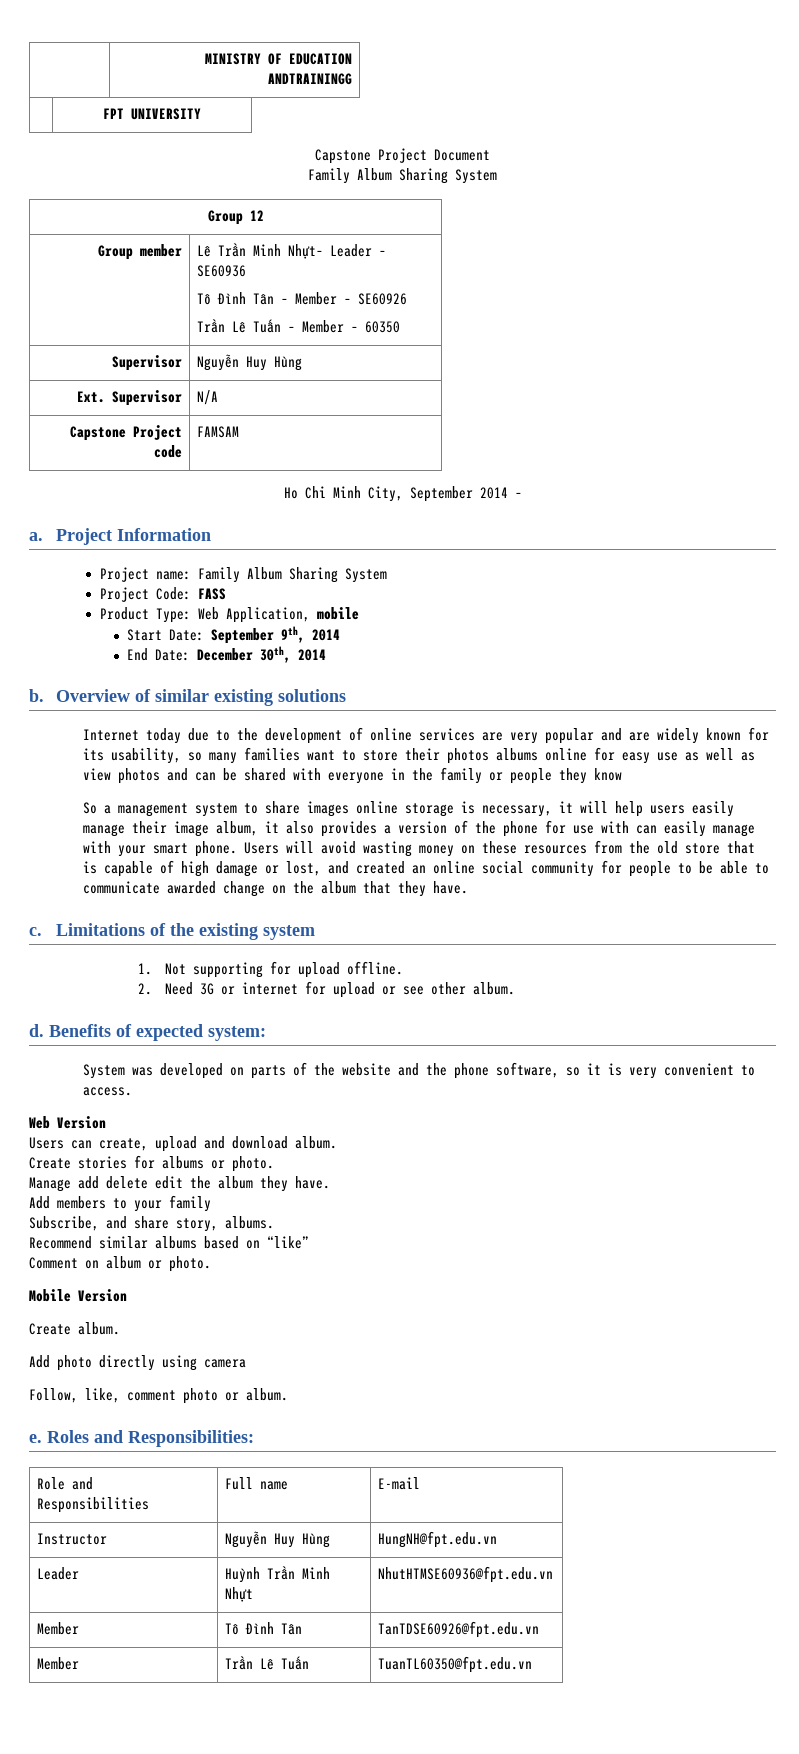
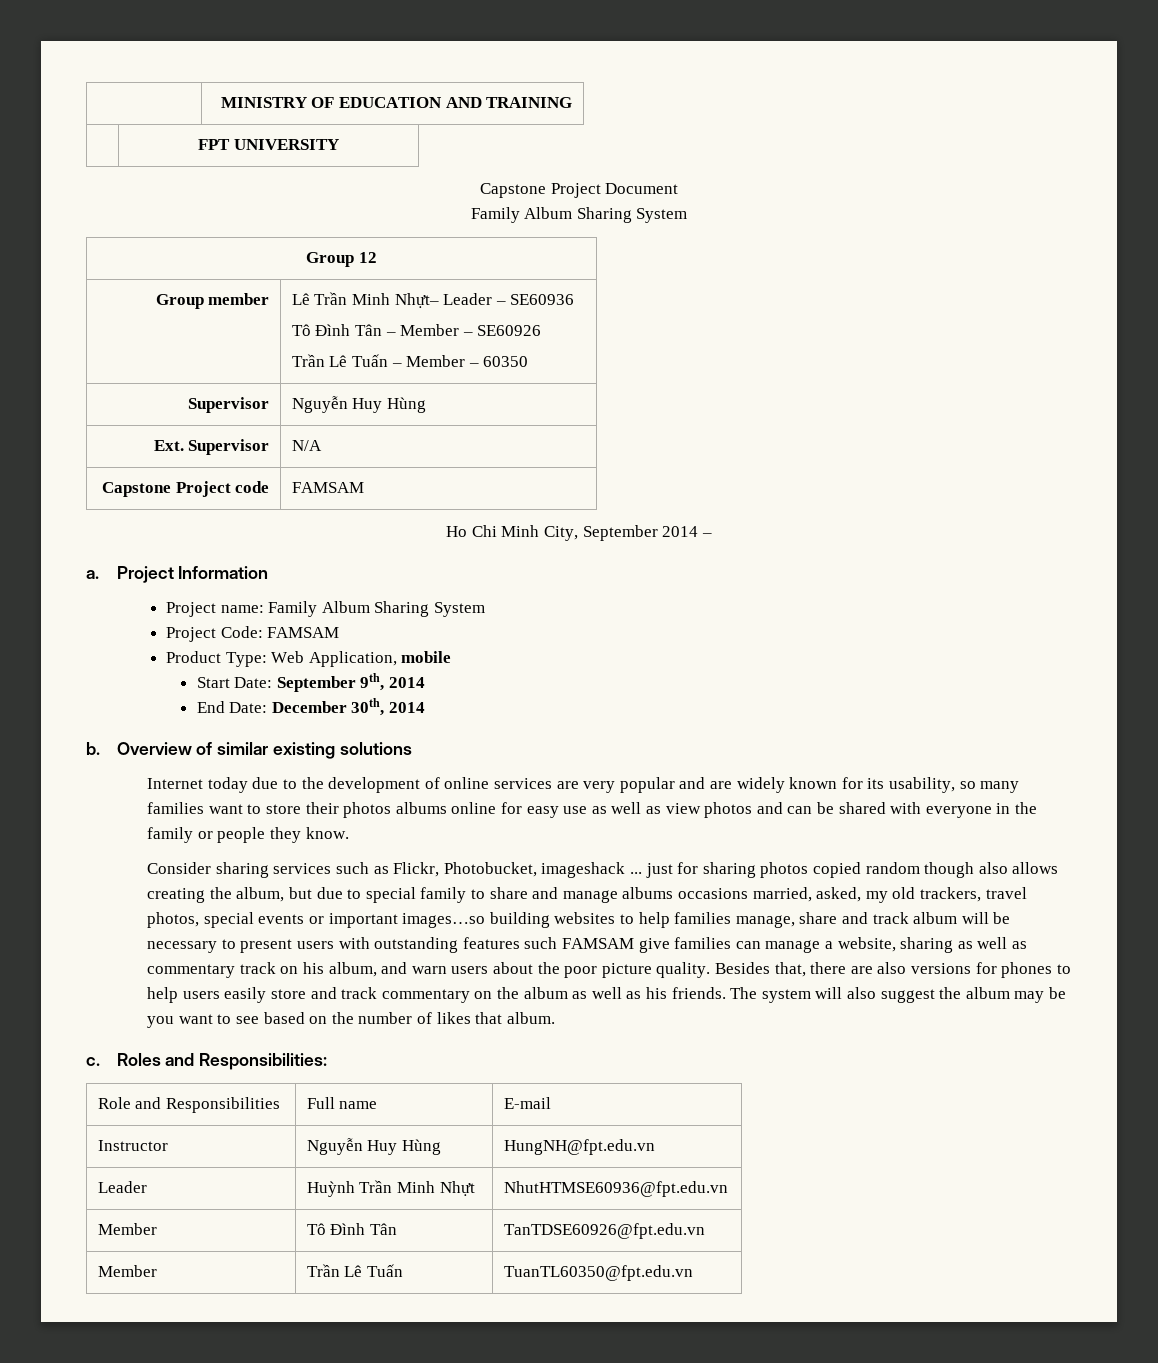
[267,73,352,85] ANDTRAININGG -> [445,97,573,108] AND TRAINING
[197,588,226,600] FASS -> [267,627,340,638] FAMSAM
[594,768,623,781] [83,801,735,817] [83,820,756,837] [83,840,756,857] [83,860,770,877] [83,881,469,897] [29,923,316,940] [137,961,403,978] [137,981,515,998] [29,1024,266,1041] [83,1062,756,1079] [83,1087,133,1096] [29,1116,106,1129] [29,1136,337,1152] [29,1155,274,1172] [29,1176,330,1192] [29,1195,211,1212] [29,1216,274,1232] [29,1236,309,1249] [29,1256,211,1272] [29,1289,127,1302] [29,1322,120,1335] [29,1355,246,1371] [29,1388,288,1404] [29,1434,42,1443] know // So a management system to share images online storage is necessary, it will help users easily manage their image album, it also provides a version of the phone for use with can easily manage with your smart phone. Users will avoid wasting money on these resources from the old store that is capable of high damage or lost, and created an online social community for people to be able to communicate awarded change on the album that they have. // c. Limitations of the existing system // 1. Not supporting for upload offline. // 2. Need 3G or internet for upload or see other album. // d. Benefits of expected system: // System was developed on parts of the website and the phone software, so it is very convenient to access. // Web Version // Users can create, upload and download album. // Create stories for albums or photo. // Manage add delete edit the album they have. // Add members to your family // Subscribe, and share story, albums. // Recommend similar albums based on “like” // Comment on album or photo. // Mobile Version // Create album. // Add photo directly using camera // Follow, like, comment photo or album. // e. -> [305,827,349,839] [147,862,1059,878] [147,887,1027,903] [147,912,1011,928] [147,937,1027,953] [147,962,1071,978] [147,987,1066,1003] [147,1012,555,1028] [86,1057,100,1066] know. // Consider sharing services such as Flickr, Photobucket, imageshack ... just for sharing photos copied random though also allows creating the album, but due to special family to share and manage albums occasions married, asked, my old trackers, travel photos, special events or important images…so building websites to help families manage, share and track album will be necessary to present users with outstanding features such FAMSAM give families can manage a website, sharing as well as commentary track on his album, and warn users about the poor picture quality. Besides that, there are also versions for phones to help users easily store and track commentary on the album as well as his friends. The system will also suggest the album may be you want to see based on the number of likes that album. // c.

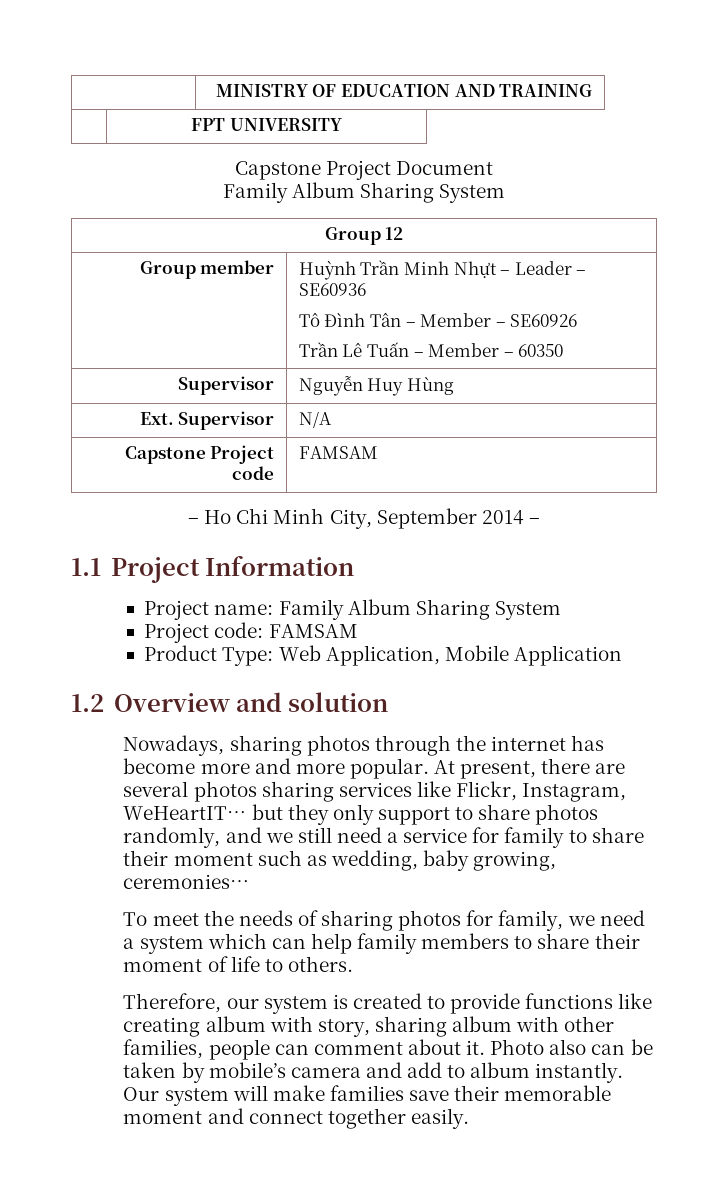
[291,292,439,308] Lê Trần Minh Nhựt– -> [298,260,511,280] Huỳnh Trần Minh Nhựt –
(364, 487) none -> [188,518,200,524] –
[86,570,99,579] a. -> [71,558,101,576] 1.1
[220,626,263,638] Code: -> [214,622,264,638] code:
[401,651,452,663] [196,673,426,692] [196,698,426,716] [86,742,412,759] [147,777,1020,793] [147,802,1037,818] [147,827,349,843] [147,862,1059,878] [147,887,1027,903] [147,912,1011,928] [147,937,1027,953] [147,962,1071,978] [147,987,1066,1003] [147,1012,555,1028] [86,1053,328,1070] [97,1097,281,1113] [306,1097,378,1109] [503,1097,551,1109] [97,1140,168,1151] [306,1138,442,1155] [503,1139,655,1155] [97,1181,147,1193] [306,1180,475,1197] [503,1181,728,1197] [97,1223,157,1235] [306,1223,398,1235] [503,1223,705,1239] [97,1265,157,1277] [306,1264,404,1277] [503,1265,693,1281] mobile // Start Date: September 9th, 2014 // End Date: December 30th, 2014 // b. Overview of similar existing solutions // Internet today due to the development of online services are very popular and are widely known for its usability, so many families want to store their photos albums online for easy use as well as view photos and can be shared with everyone in the family or people they know. // Consider sharing services such as Flickr, Photobucket, imageshack ... just for sharing photos copied random though also allows creating the album, but due to special family to share and manage albums occasions married, asked, my old trackers, travel photos, special events or important images…so building websites to help families manage, share and track album will be necessary to present users with outstanding features such FAMSAM give families can manage a website, sharing as well as commentary track on his album, and warn users about the poor picture quality. Besides that, there are also versions for phones to help users easily store and track commentary on the album as well as his friends. The system will also suggest the album may be you want to see based on the number of likes that album. // c. Roles and Responsibilities: // Role and Responsibilities | Full name | E-mail // Instructor | Nguyễn Huy Hùng | HungNH@fpt.edu.vn // Leader | Huỳnh Trần Minh Nhựt | NhutHTMSE60936@fpt.edu.vn // Member | Tô Đình Tân | TanTDSE60926@fpt.edu.vn // Member | Trần Lê Tuấn | TuanTL60350@fpt.edu.vn -> [444,645,622,666] [71,692,389,712] [123,735,605,756] [123,758,626,779] [123,781,627,802] [123,804,599,825] [123,827,644,848] [123,850,557,871] [123,874,250,889] [123,910,645,931] [123,933,640,954] [123,956,353,972] [123,993,653,1014] [123,1016,615,1037] [123,1039,653,1060] [123,1062,624,1083] [123,1085,612,1106] [123,1108,469,1129] Mobile Application // 1.2 Overview and solution // Nowadays, sharing photos through the internet has become more and more popular. At present, there are several photos sharing services like Flickr, Instagram, WeHeartIT… but they only support to share photos randomly, and we still need a service for family to share their moment such as wedding, baby growing, ceremonies… // To meet the needs of sharing photos for family, we need a system which can help family members to share their moment of life to others. // Therefore, our system is created to provide functions like creating album with story, sharing album with other families, people can comment about it. Photo also can be taken by mobile’s camera and add to album instantly. Our system will make families save their memorable moment and connect together easily.

